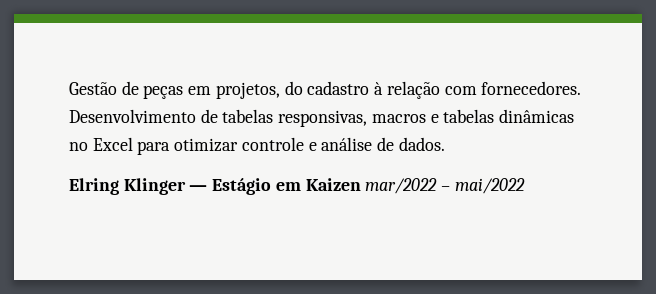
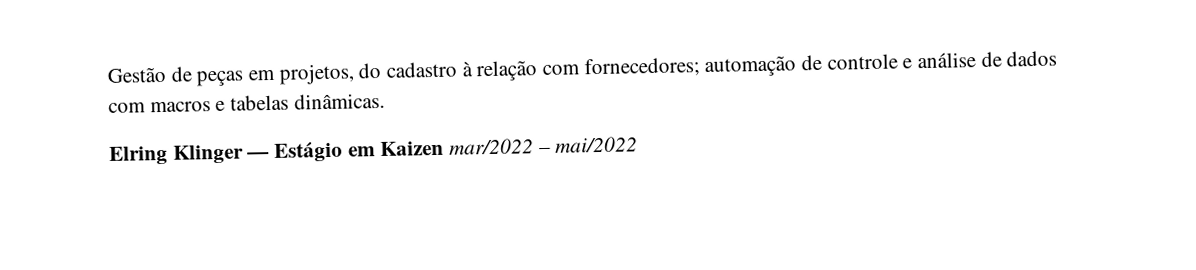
[481,81,582,95] [69,109,575,127] [69,137,445,155] fornecedores. Desenvolvimento de tabelas responsivas, macros e tabelas dinâmicas no Excel para otimizar controle e análise de dados. -> [583,50,1058,78] [108,92,385,113] fornecedores; automação de controle e análise de dados com macros e tabelas dinâmicas.

